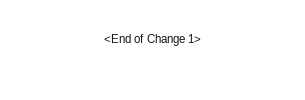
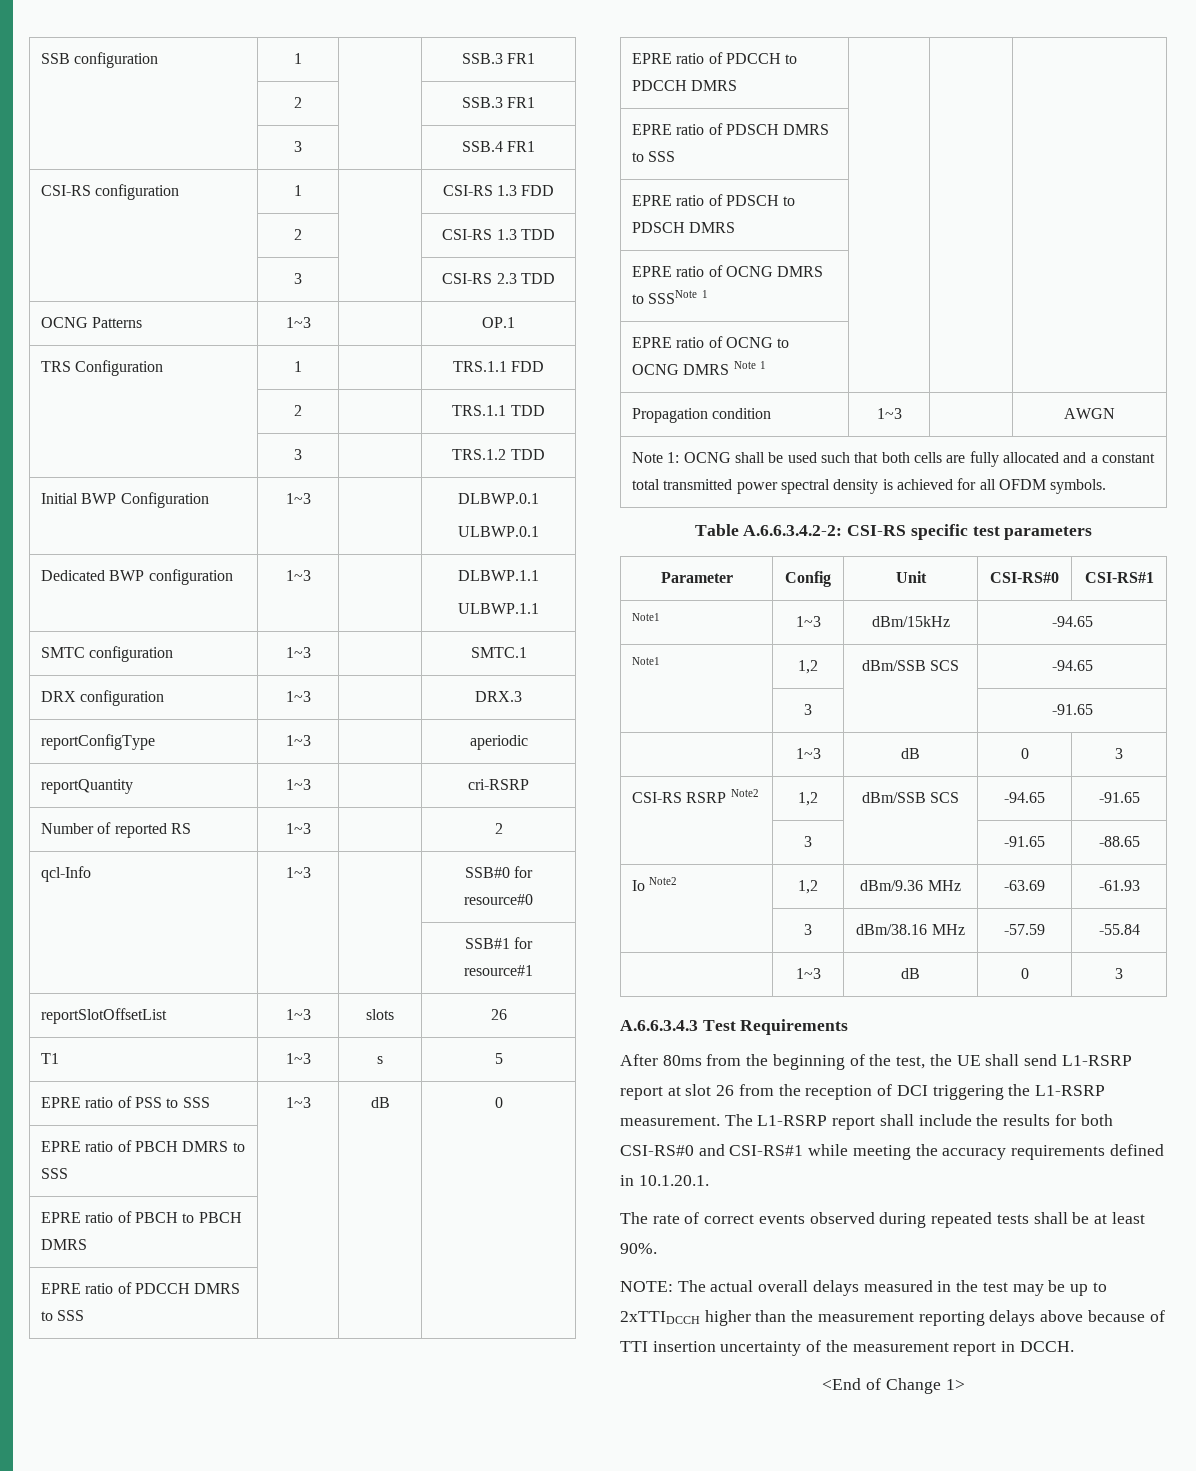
(104, 38) none -> [41,52,159,68] [294,53,302,64] [461,53,536,64] [294,97,302,108] [461,97,536,108] [294,141,302,152] [461,141,536,152] [41,184,180,200] [294,185,302,196] [442,185,555,196] [294,229,302,240] [442,229,555,240] [294,273,302,284] [442,273,555,284] [41,317,143,328] [285,317,311,328] [482,317,515,328] [41,360,164,376] [294,361,302,372] [452,361,545,372] [294,405,302,416] [452,405,545,416] [294,449,302,460] [452,449,545,460] [41,492,209,508] [285,493,311,504] [458,493,539,504] [458,526,539,537] [41,569,233,585] [285,570,311,581] [458,570,539,581] [458,603,539,614] [41,646,174,662] [285,647,311,658] [470,647,527,658] [41,690,165,706] [285,691,311,702] [475,691,522,702] [41,734,156,750] [285,735,311,746] [469,735,528,750] [41,779,134,794] [285,779,311,790] [468,779,529,790] [41,822,192,838] [285,823,311,834] [494,823,503,834] [41,866,92,882] [285,867,311,878] [464,866,534,878] [464,894,533,905] [464,937,534,949] [464,965,533,976] [41,1008,168,1024] [285,1009,311,1020] [366,1009,394,1020] [490,1009,507,1020] [41,1053,60,1064] [285,1053,311,1064] [377,1056,383,1064] [494,1053,503,1064] [41,1096,210,1108] [285,1097,311,1108] [370,1097,390,1108] [494,1097,503,1108] [41,1140,245,1152] [41,1168,69,1179] [41,1211,242,1223] [41,1239,88,1250] [41,1282,241,1294] [41,1310,85,1321] [632,52,798,64] [632,80,738,91] [632,123,830,135] [632,151,676,162] [632,194,796,206] [632,222,736,233] [632,265,824,277] [632,290,708,304] [632,336,790,348] [632,361,767,375] [632,408,772,423] [876,408,902,419] [1064,408,1115,419] [632,451,1155,467] [632,478,1107,494] [694,524,1093,540] [660,572,733,583] [785,571,831,587] [895,571,927,583] [990,572,1059,583] [1084,572,1154,583] [632,613,661,621] [795,616,821,627] [871,616,950,627] [1051,616,1093,627] [632,657,661,665] [798,660,818,674] [861,660,960,671] [1051,660,1093,671] [804,704,812,715] [1051,704,1093,715] [795,748,821,759] [901,748,920,759] [1020,748,1029,759] [1115,748,1123,759] [632,789,759,803] [798,792,818,806] [861,792,960,803] [1004,792,1045,803] [1098,792,1140,803] [804,836,812,847] [1004,836,1045,847] [1098,836,1140,847] [632,877,678,891] [798,880,818,894] [860,880,961,891] [1004,880,1045,891] [1098,880,1140,891] [804,924,812,935] [856,924,965,935] [1004,924,1045,935] [1098,924,1140,935] [795,968,821,979] [901,968,920,979] [1020,968,1029,979] [1115,968,1123,979] [620,1019,849,1035] [620,1054,1132,1070] [620,1084,1105,1100] [620,1114,1113,1130] [620,1144,1164,1160] [620,1175,709,1186] [620,1212,1145,1228] [620,1243,657,1254] [620,1280,1107,1296] [620,1310,1165,1326] [620,1340,1074,1356] SSB configuration | 1 | | SSB.3 FR1 // | 2 | | SSB.3 FR1 // | 3 | | SSB.4 FR1 // CSI-RS configuration | 1 | | CSI-RS 1.3 FDD // | 2 | | CSI-RS 1.3 TDD // | 3 | | CSI-RS 2.3 TDD // OCNG Patterns | 1~3 | | OP.1 // TRS Configuration | 1 | | TRS.1.1 FDD // | 2 | | TRS.1.1 TDD // | 3 | | TRS.1.2 TDD // Initial BWP Configuration | 1~3 | | DLBWP.0.1 // ULBWP.0.1 // Dedicated BWP configuration | 1~3 | | DLBWP.1.1 // ULBWP.1.1 // SMTC configuration | 1~3 | | SMTC.1 // DRX configuration | 1~3 | | DRX.3 // reportConfigType | 1~3 | | aperiodic // reportQuantity | 1~3 | | cri-RSRP // Number of reported RS | 1~3 | | 2 // qcl-Info | 1~3 | | SSB#0 for resource#0 // | | | SSB#1 for resource#1 // reportSlotOffsetList | 1~3 | slots | 26 // T1 | 1~3 | s | 5 // EPRE ratio of PSS to SSS | 1~3 | dB | 0 // EPRE ratio of PBCH DMRS to SSS | | | // EPRE ratio of PBCH to PBCH DMRS | | | // EPRE ratio of PDCCH DMRS to SSS | | | // EPRE ratio of PDCCH to PDCCH DMRS | | | // EPRE ratio of PDSCH DMRS to SSS | | | // EPRE ratio of PDSCH to PDSCH DMRS | | | // EPRE ratio of OCNG DMRS to SSSNote 1 | | | // EPRE ratio of OCNG to OCNG DMRS Note 1 | | | // Propagation condition | 1~3 | | AWGN // Note 1: OCNG shall be used such that both cells are fully allocated and a constant total transmitted power spectral density is achieved for all OFDM symbols. // Table A.6.6.3.4.2-2: CSI-RS specific test parameters // Parameter | Config | Unit | CSI-RS#0 | CSI-RS#1 // Note1 | 1~3 | dBm/15kHz | -94.65 // Note1 | 1,2 | dBm/SSB SCS | -94.65 // | 3 | | -91.65 // | 1~3 | dB | 0 | 3 // CSI-RS RSRP Note2 | 1,2 | dBm/SSB SCS | -94.65 | -91.65 // | 3 | | -91.65 | -88.65 // Io Note2 | 1,2 | dBm/9.36 MHz | -63.69 | -61.93 // | 3 | dBm/38.16 MHz | -57.59 | -55.84 // | 1~3 | dB | 0 | 3 // A.6.6.3.4.3 Test Requirements // After 80ms from the beginning of the test, the UE shall send L1-RSRP report at slot 26 from the reception of DCI triggering the L1-RSRP measurement. The L1-RSRP report shall include the results for both CSI-RS#0 and CSI-RS#1 while meeting the accuracy requirements defined in 10.1.20.1. // The rate of correct events observed during repeated tests shall be at least 90%. // NOTE: The actual overall delays measured in the test may be up to 2xTTIDCCH higher than the measurement reporting delays above because of TTI insertion uncertainty of the measurement report in DCCH. //

